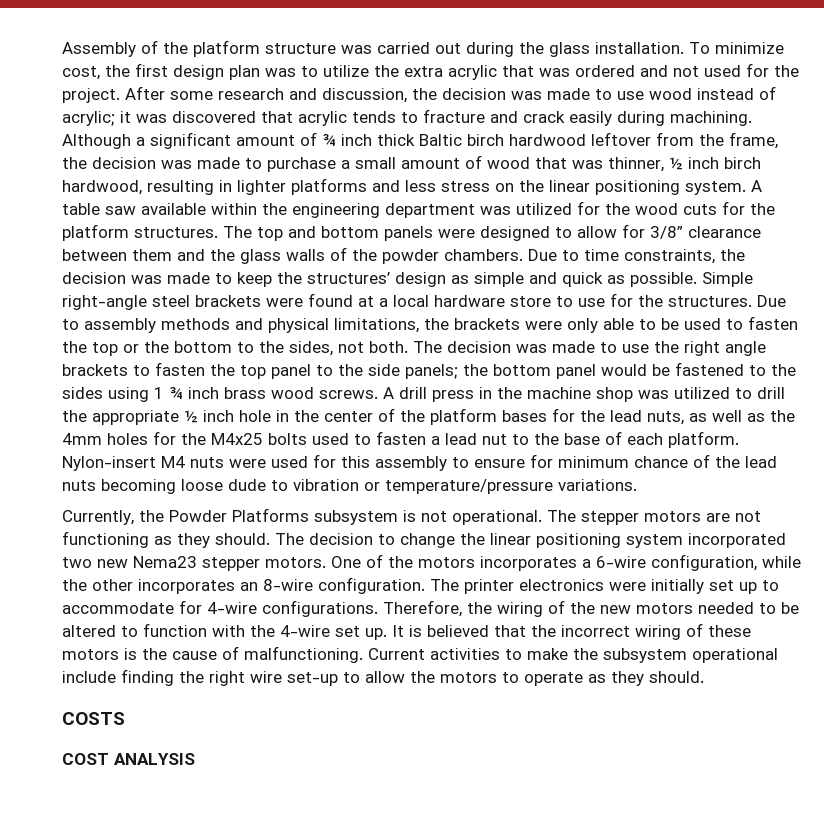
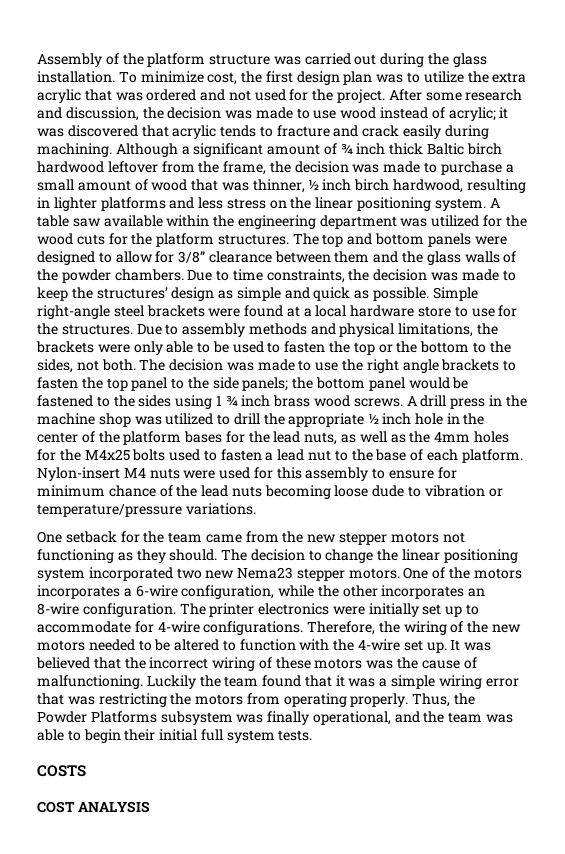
[62,508,576,525] Currently, the Powder Platforms subsystem is not operational. The -> [37,531,337,543] One setback for the team came from the new
[706,513,730,522] are -> (439, 537) none
[409,625,422,637] is -> [464,642,492,651] was
[124,648,137,660] is -> [366,660,394,669] was
[368,648,778,663] [62,669,704,686] Current activities to make the subsystem operational include finding the right wire set-up to allow the motors to operate as they should. -> [146,675,519,689] [37,693,476,707] [37,711,514,725] [37,729,313,743] Luckily the team found that it was a simple wiring error that was restricting the motors from operating properly. Thus, the Powder Platforms subsystem was finally operational, and the team was able to begin their initial full system tests.

